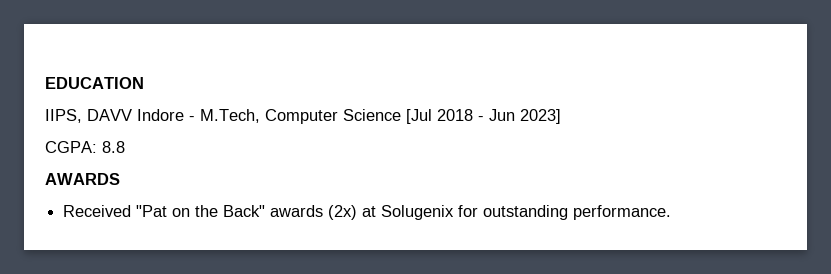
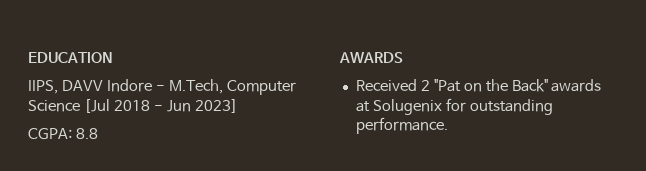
(132, 211) none -> [420,80,430,91] 2
[328,205,358,220] (2x) -> (602, 85) none

